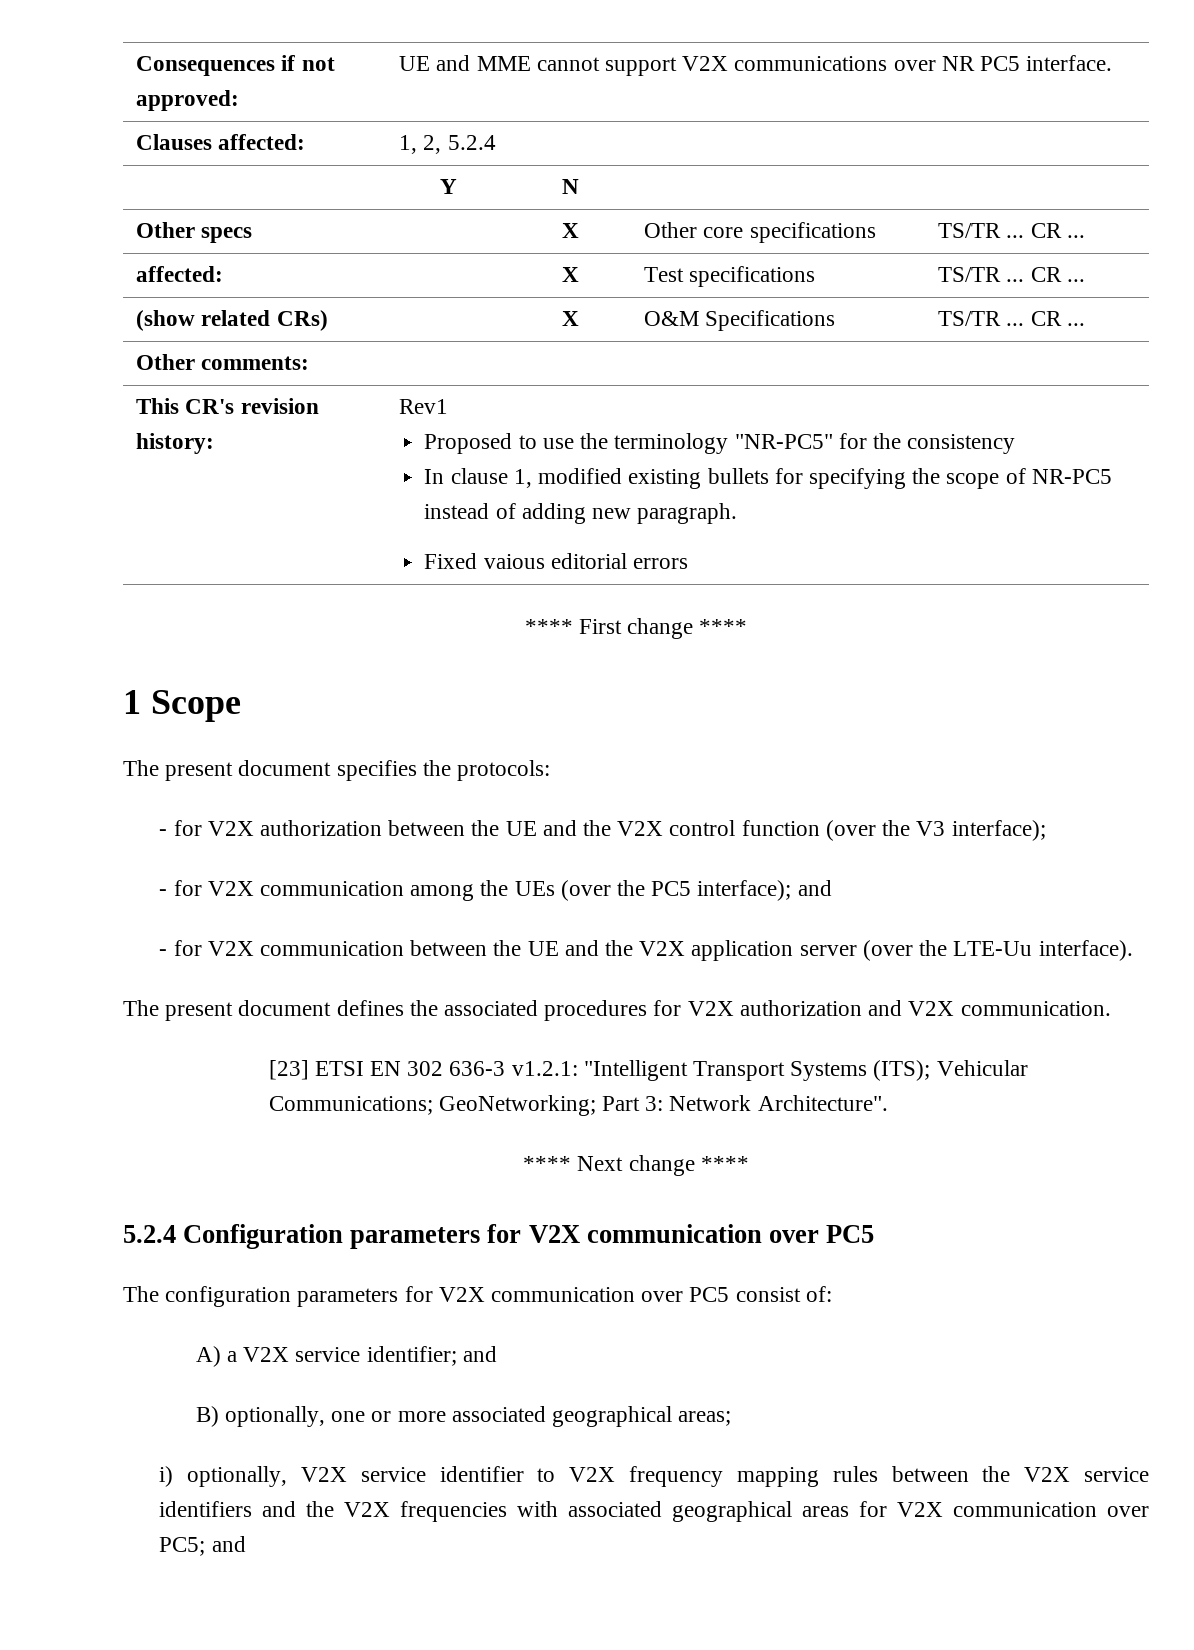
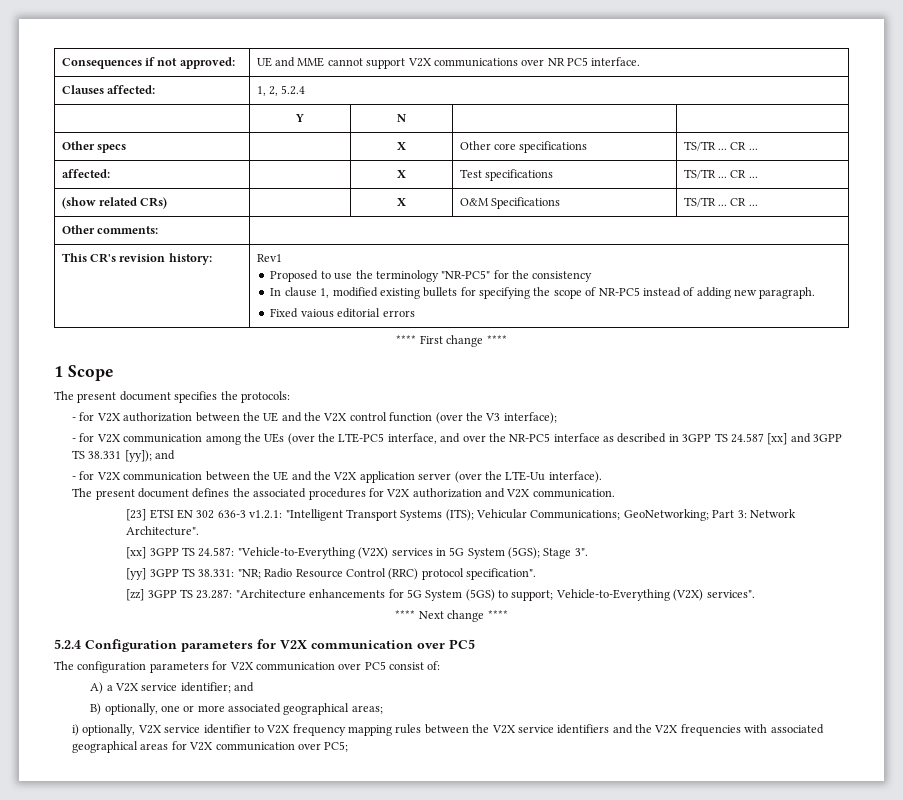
[651,880,792,901] PC5 interface); -> [338,433,843,445] [72,450,152,462] LTE-PC5 interface, and over the NR-PC5 interface as described in 3GPP TS 24.587 [xx] and 3GPP TS 38.331 [yy]);
(888, 1103) none -> [126,547,588,559] [126,568,537,580] [126,589,755,601] // [xx] 3GPP TS 24.587: "Vehicle-to-Everything (V2X) services in 5G System (5GS); Stage 3". // [yy] 3GPP TS 38.331: "NR; Radio Resource Control (RRC) protocol specification". // [zz] 3GPP TS 23.287: "Architecture enhancements for 5G System (5GS) to support; Vehicle-to-Everything (V2X) services".
[211,1536,246,1552] and -> (349, 746) none

